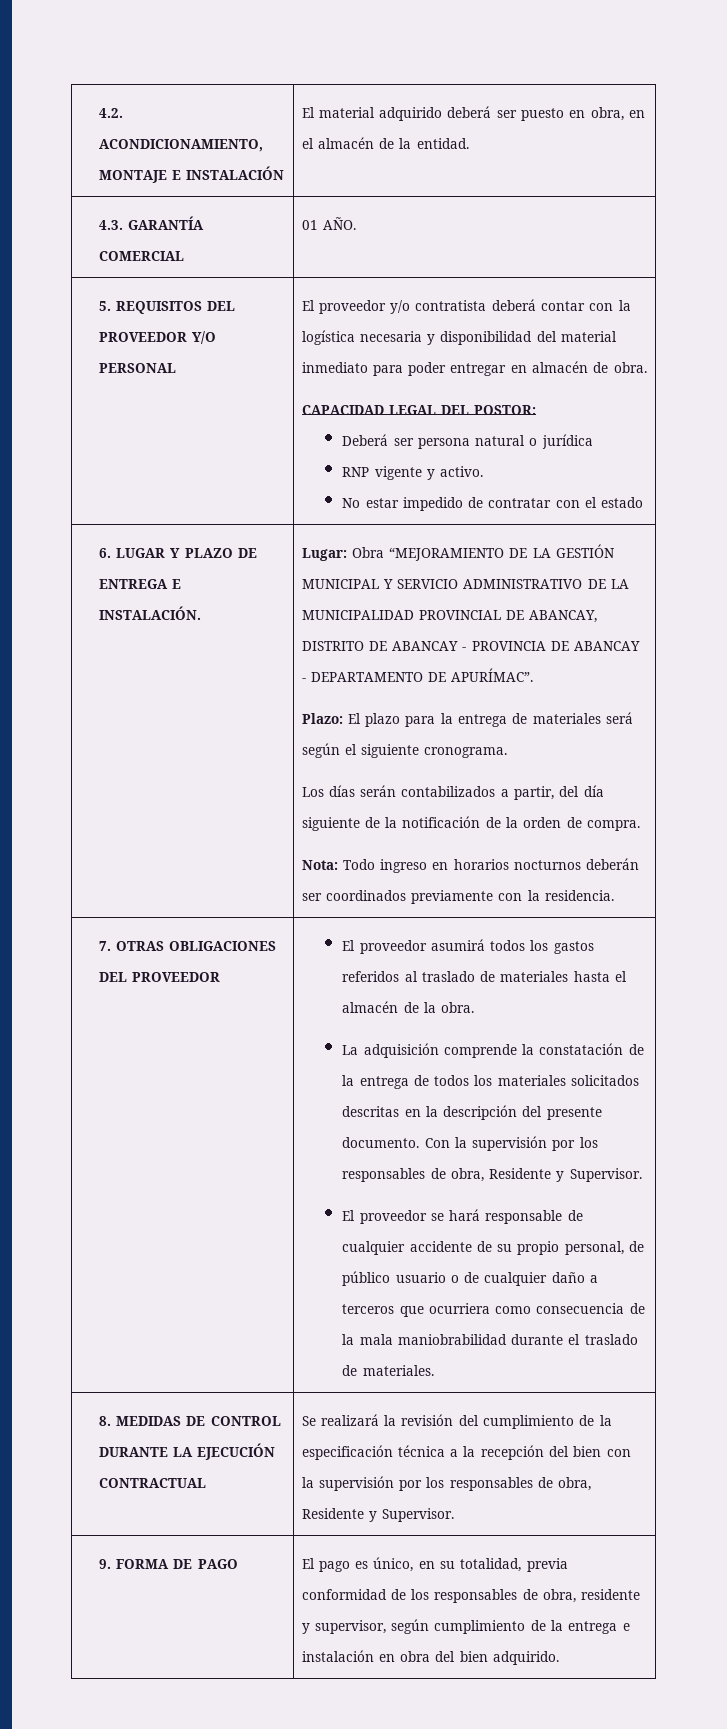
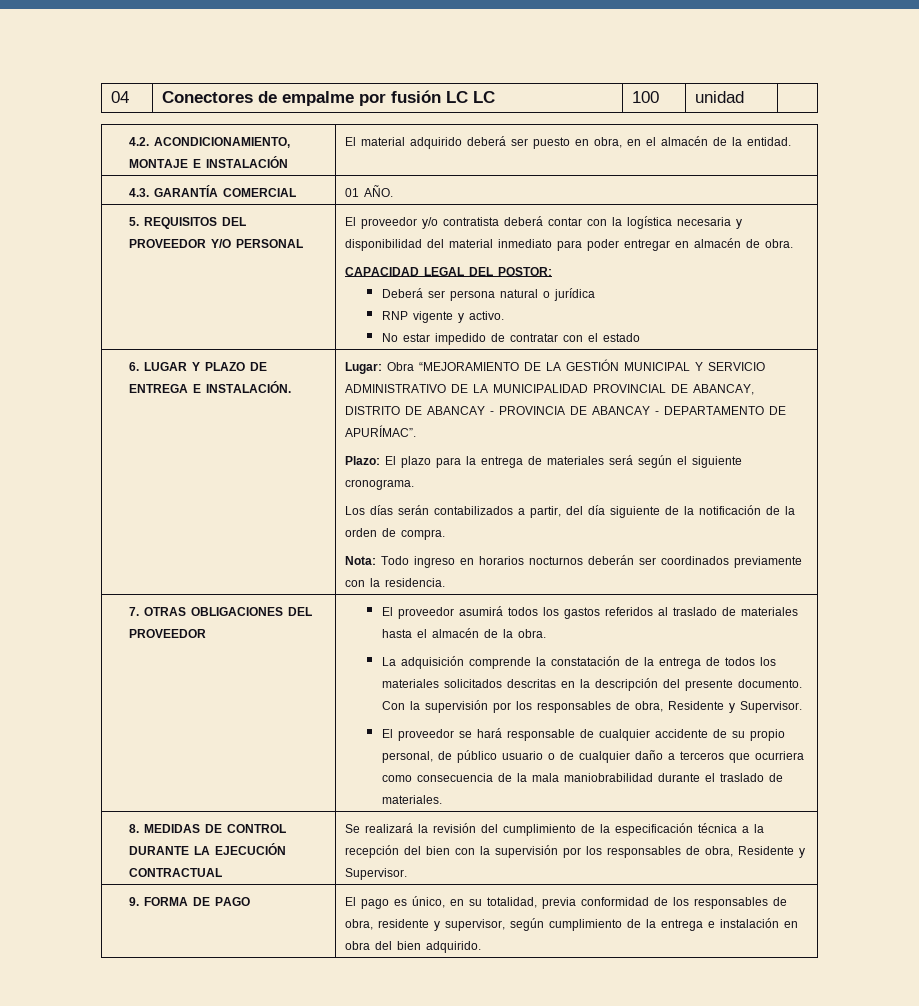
(98, 113) none -> [111,91,130,103] [162,90,496,106] [632,91,660,103] [695,91,745,103] 04 | Conectores de empalme por fusión LC LC | 100 | unidad | //

